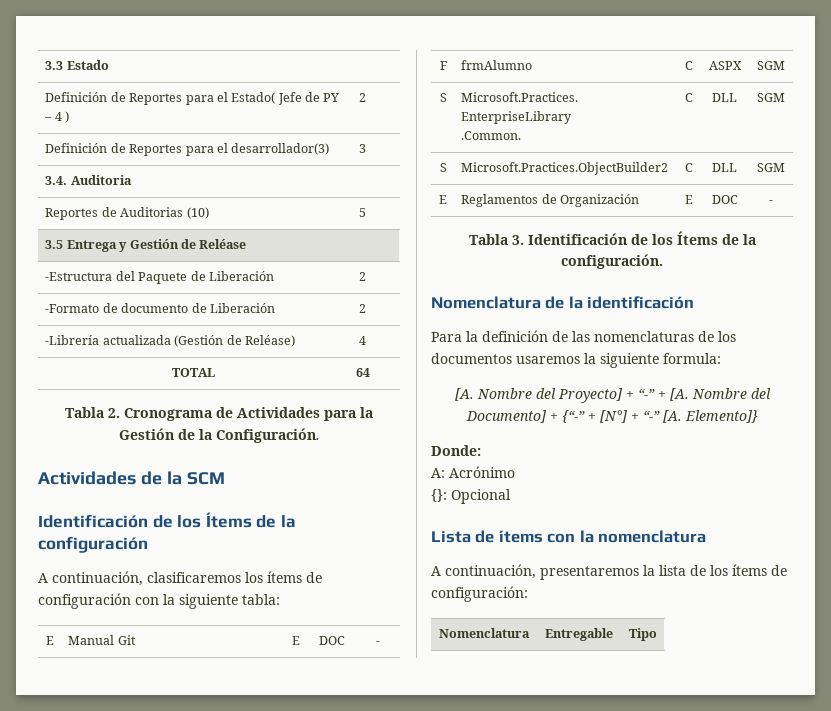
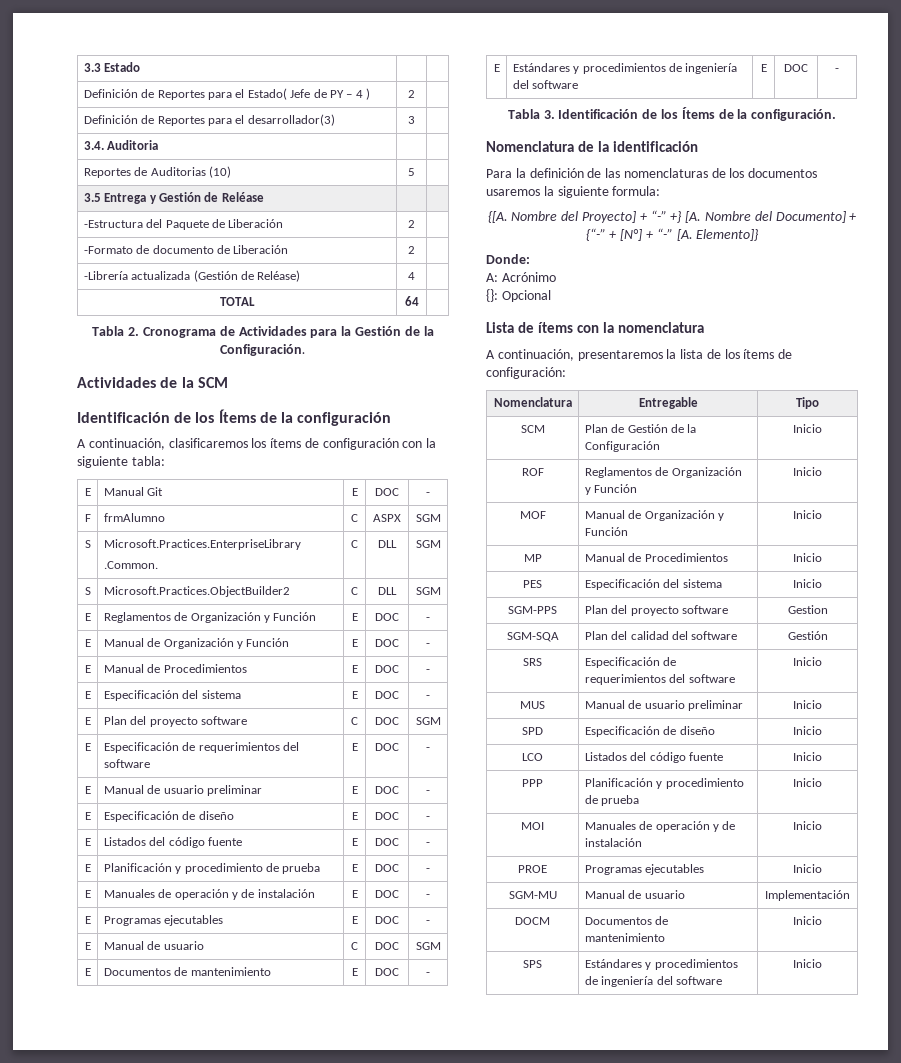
(640, 200) none -> [264,612,317,623] [351,613,358,621] [375,613,399,621] [426,617,430,621] [84,639,91,647] [103,638,290,649] [351,639,358,647] [375,639,399,647] [426,643,430,647] [84,665,91,673] [103,664,247,673] [351,665,358,673] [375,665,399,673] [426,669,430,673] [84,691,91,699] [103,690,241,701] [351,691,358,699] [375,691,399,699] [426,695,430,699] [84,717,91,725] [103,716,248,727] [351,717,358,725] [375,717,399,725] [415,717,441,725] [84,743,91,751] [103,742,300,753] [103,759,150,768] [351,743,358,751] [375,743,399,751] [426,747,430,751] [84,786,91,794] [103,785,263,796] [351,786,358,794] [375,786,399,794] [426,790,430,794] [84,812,91,820] [103,811,234,822] [351,812,358,820] [375,812,399,820] [426,816,430,820] [84,838,91,846] [103,837,243,848] [351,838,358,846] [375,838,399,846] [426,842,430,846] [84,864,91,872] [103,863,321,874] [351,864,358,872] [375,864,399,872] [426,868,430,872] [84,890,91,898] [103,889,315,900] [351,890,358,898] [375,890,399,898] [426,894,430,898] [84,916,91,924] [103,915,224,926] [351,916,358,924] [375,916,399,924] [426,920,430,924] [84,942,91,950] [103,941,204,950] [351,942,358,950] [375,942,399,950] [415,942,441,950] [84,968,91,976] [103,967,271,976] [351,968,358,976] [375,968,399,976] [426,972,430,976] [493,64,500,72] [512,63,738,74] [512,80,579,89] y Función | E | DOC | - // E | Manual de Organización y Función | E | DOC | - // E | Manual de Procedimientos | E | DOC | - // E | Especificación del sistema | E | DOC | - // E | Plan del proyecto software | C | DOC | SGM // E | Especificación de requerimientos del software | E | DOC | - // E | Manual de usuario preliminar | E | DOC | - // E | Especificación de diseño | E | DOC | - // E | Listados del código fuente | E | DOC | - // E | Planificación y procedimiento de prueba | E | DOC | - // E | Manuales de operación y de instalación | E | DOC | - // E | Programas ejecutables | E | DOC | - // E | Manual de usuario | C | DOC | SGM // E | Documentos de mantenimiento | E | DOC | - // E | Estándares y procedimientos de ingeniería del software
[454,388,474,401] [A. -> [487,211,508,223] {[A.
[657,391,666,399] + -> [670,211,682,223] +}
(657, 634) none -> [520,425,545,433] [584,424,697,433] [584,441,660,452] [793,424,822,433] [521,468,544,476] [584,467,742,478] [584,484,638,495] [793,467,822,476] [519,511,546,519] [584,510,725,521] [584,527,628,536] [793,510,822,519] [523,554,542,562] [584,553,728,562] [793,553,822,562] [523,580,542,588] [584,579,722,590] [793,579,822,588] [508,606,557,614] [584,605,729,616] [787,605,828,614] [506,632,559,642] [584,631,738,640] [787,631,828,640] [523,658,542,666] [584,657,677,668] [584,674,735,685] [793,657,822,666] [520,701,545,709] [584,700,744,711] [793,700,822,709] [522,727,543,735] [584,726,715,737] [793,726,822,735] [522,753,543,761] [584,752,724,763] [793,752,822,761] [522,779,543,787] [584,778,744,789] [584,795,640,806] [793,778,822,787] [521,822,544,830] [584,821,736,832] [584,838,642,847] [793,821,822,830] [518,865,547,873] [584,864,705,875] [793,864,822,873] [508,891,557,899] [584,890,685,899] [765,890,850,901] [515,917,550,925] [584,916,669,925] [584,933,665,942] [793,916,822,925] [523,960,542,968] [584,959,738,970] [584,976,723,987] [793,959,822,968] // SCM | Plan de Gestión de la Configuración | Inicio // ROF | Reglamentos de Organización y Función | Inicio // MOF | Manual de Organización y Función | Inicio // MP | Manual de Procedimientos | Inicio // PES | Especificación del sistema | Inicio // SGM-PPS | Plan del proyecto software | Gestion // SGM-SQA | Plan del calidad del software | Gestión // SRS | Especificación de requerimientos del software | Inicio // MUS | Manual de usuario preliminar | Inicio // SPD | Especificación de diseño | Inicio // LCO | Listados del código fuente | Inicio // PPP | Planificación y procedimiento de prueba | Inicio // MOI | Manuales de operación y de instalación | Inicio // PROE | Programas ejecutables | Inicio // SGM-MU | Manual de usuario | Implementación // DOCM | Documentos de mantenimiento | Inicio // SPS | Estándares y procedimientos de ingeniería del software | Inicio

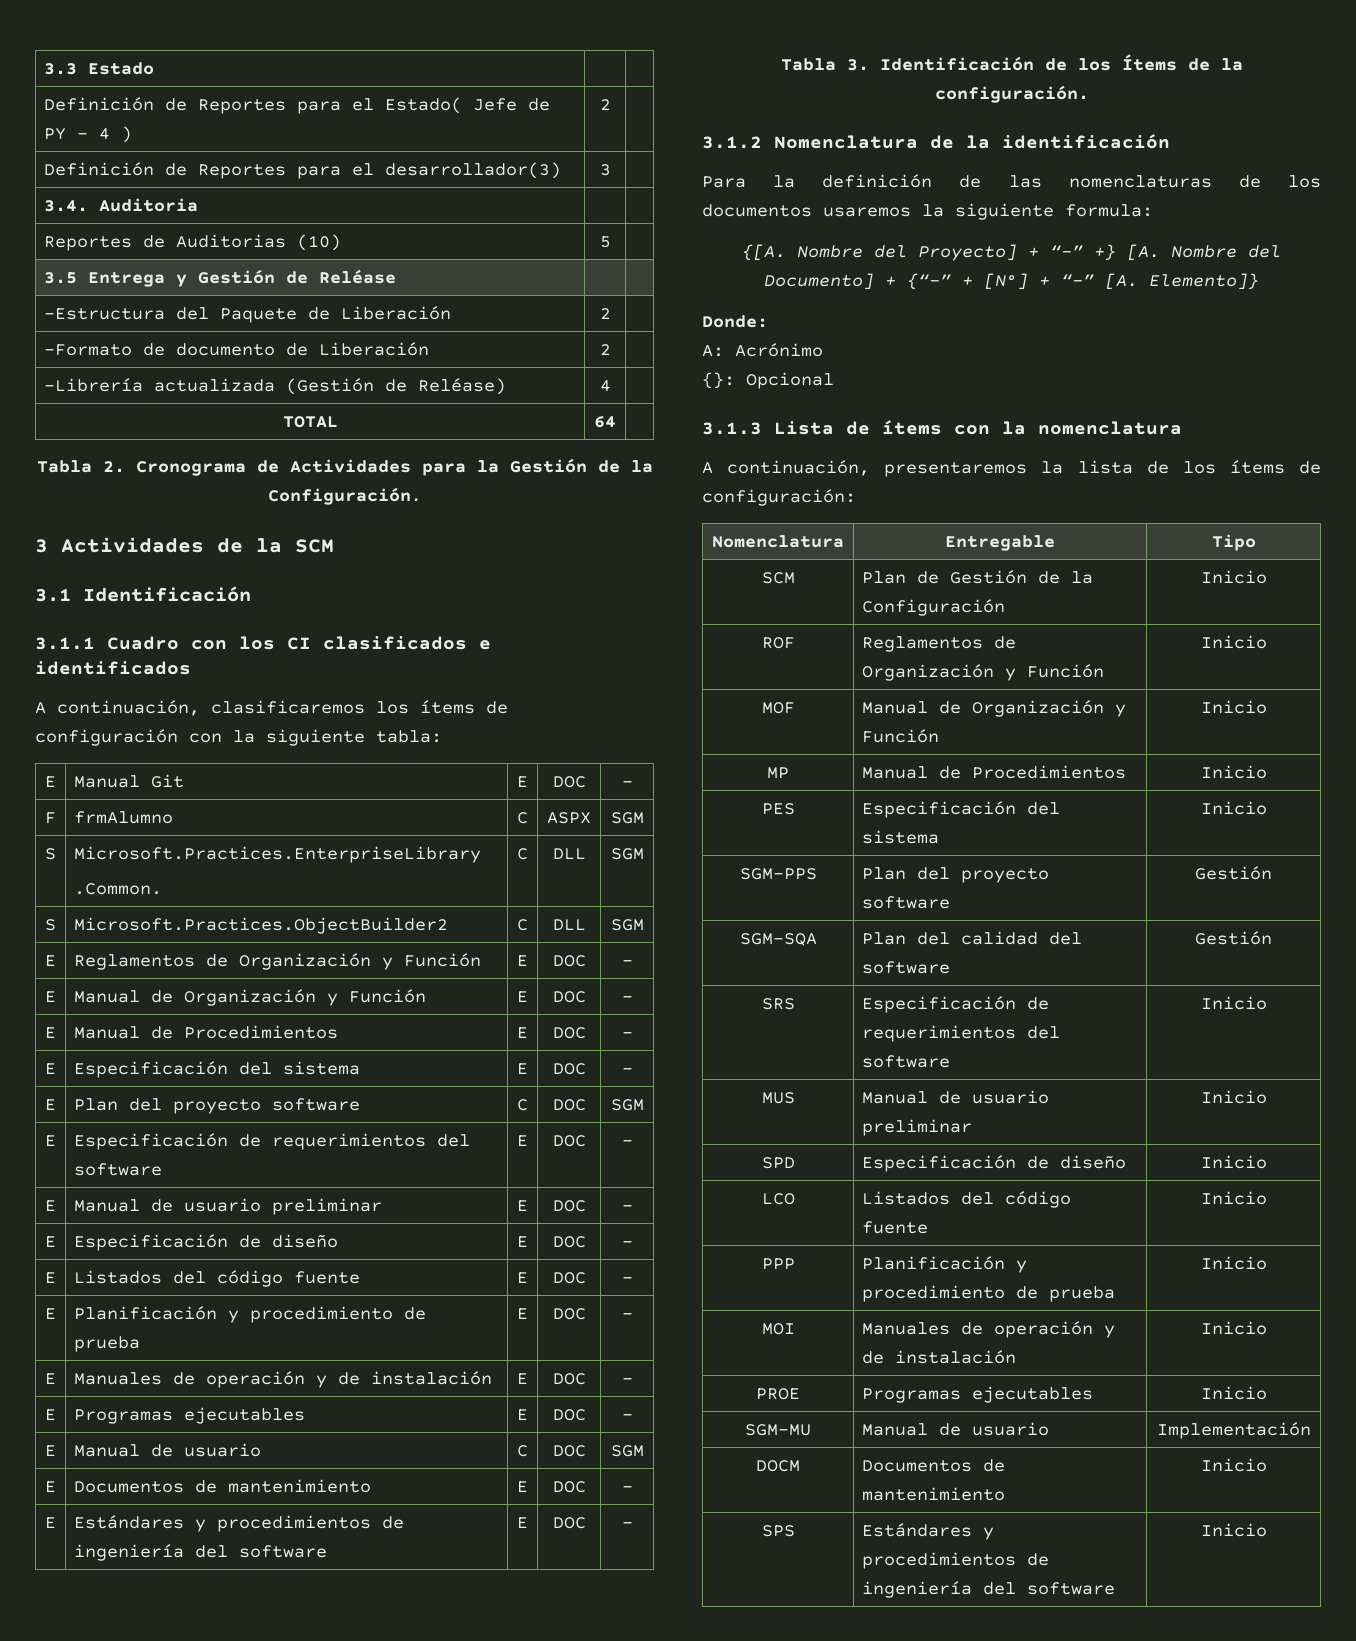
(306, 350) none -> [35,539,48,553] 3
[77,409,392,426] Identificación de los Ítems de la configuración -> [35,586,251,602] [35,636,491,650] [35,661,191,675] 3.1 Identificación // 3.1.1 Cuadro con los CI clasificados e identificados
(837, 115) none -> [702,136,762,149] 3.1.2
(551, 296) none -> [702,422,762,435] 3.1.3
[787,605,828,614] Gestion -> [1195,866,1272,880] Gestión

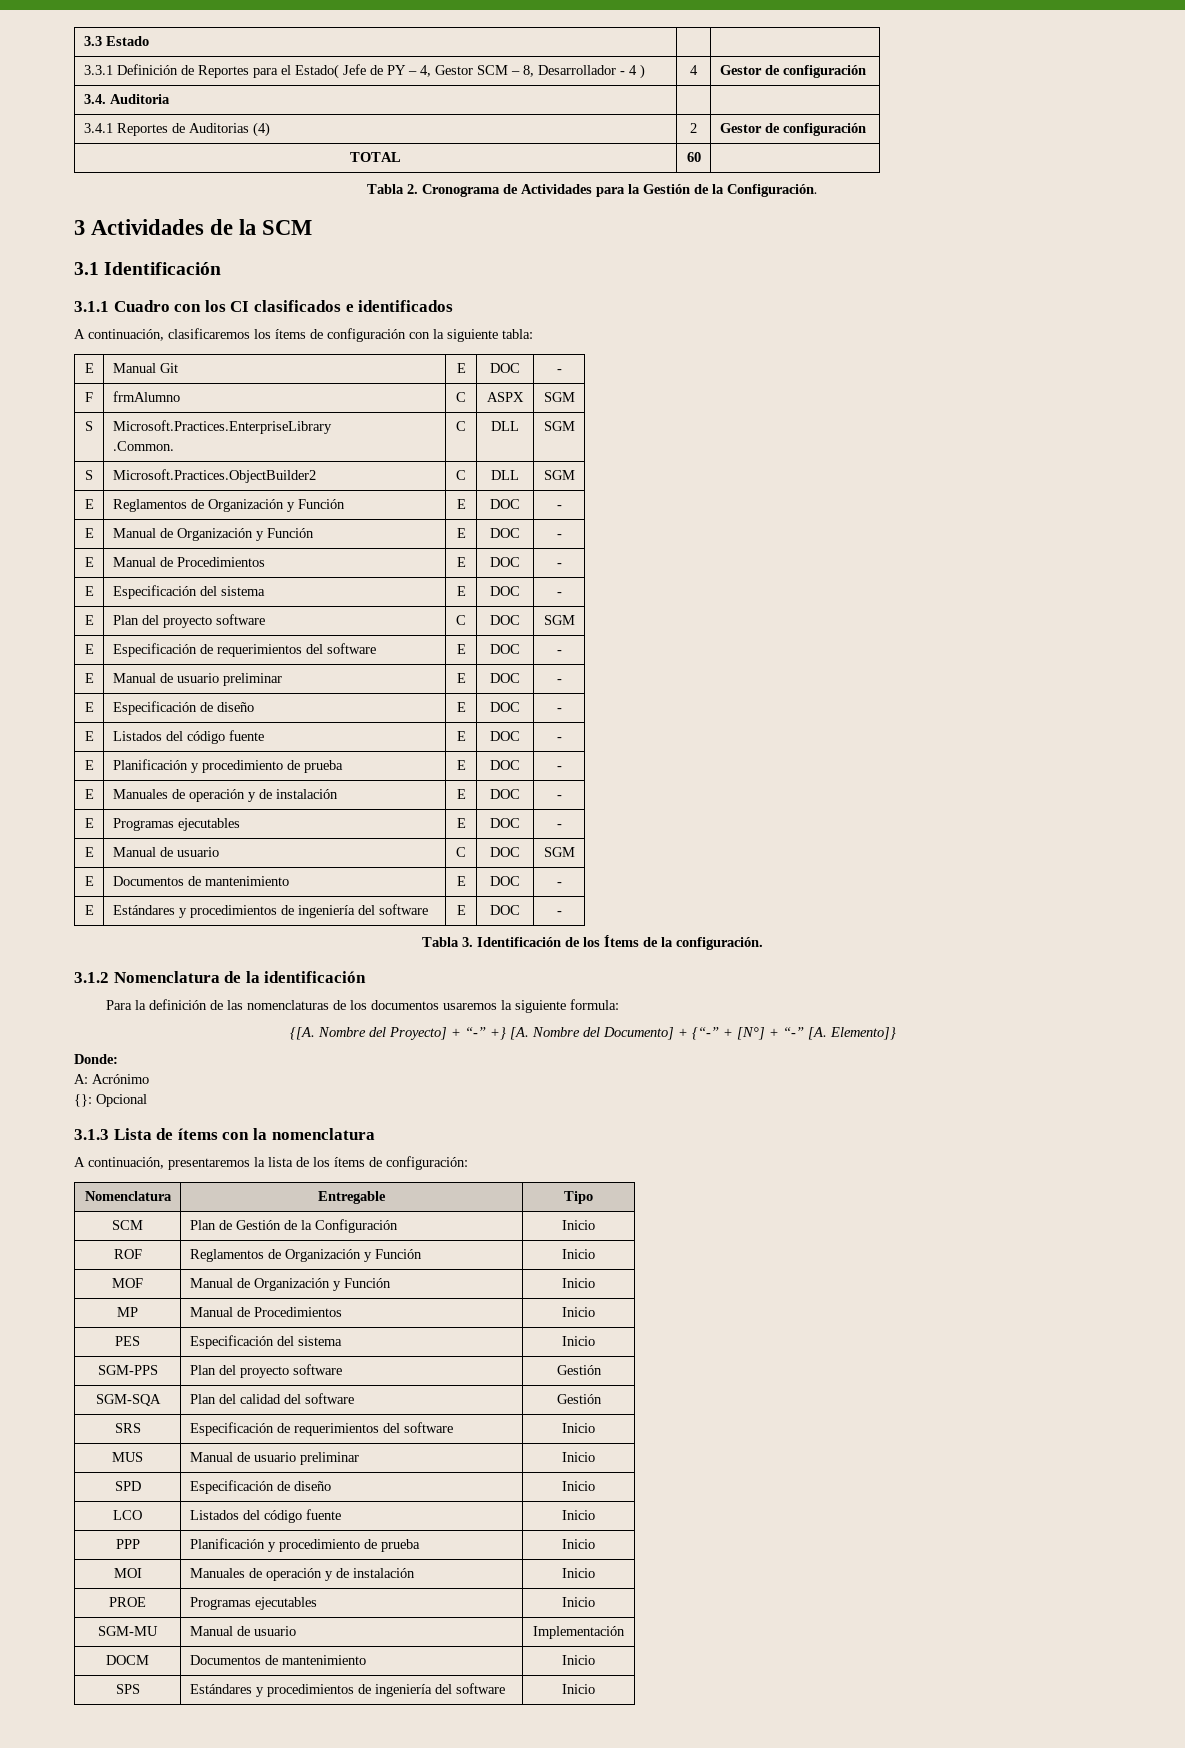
(155, 68) none -> [83,65,113,75] 3.3.1
[99,126,133,143] [599,99,611,110] [44,162,562,179] [599,164,611,176] 4 ) | 2 | // Definición de Reportes para el desarrollador(3) | 3 | -> [419,64,645,79] [690,65,698,75] [719,65,866,78] 4, Gestor SCM – 8, Desarrollador - 4 ) | 4 | Gestor de configuración
(199, 205) none -> [83,123,113,133] 3.4.1
[297,234,342,251] [599,236,611,248] [44,269,397,287] [44,306,452,323] [599,308,611,319] [44,342,430,356] [599,344,611,355] [44,378,507,395] [599,380,611,392] (10) | 5 | // 3.5 Entrega y Gestión de Reléase | | // -Estructura del Paquete de Liberación | 2 | // -Formato de documento de Liberación | 2 | // -Librería actualizada (Gestión de Reléase) | 4 | -> [252,122,270,137] [690,123,697,133] [719,123,866,136] (4) | 2 | Gestor de configuración
[594,416,616,428] 64 -> [686,152,701,162] 60

